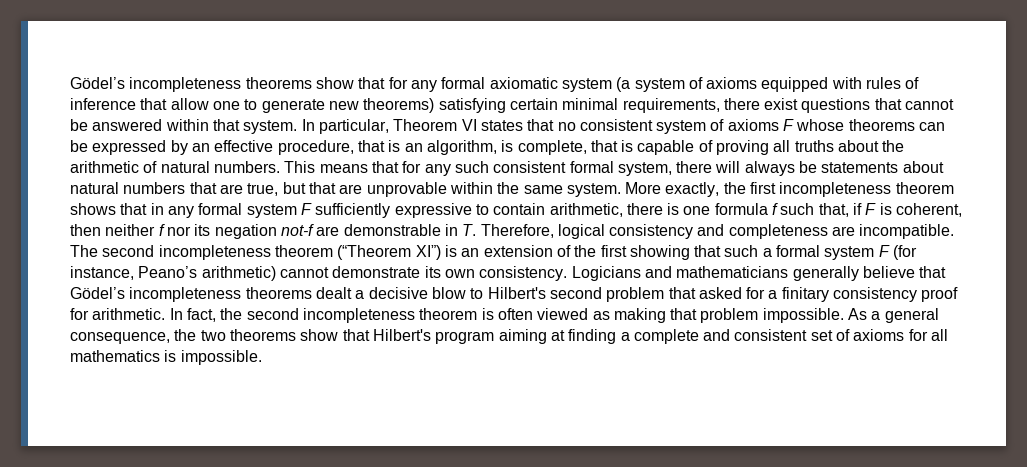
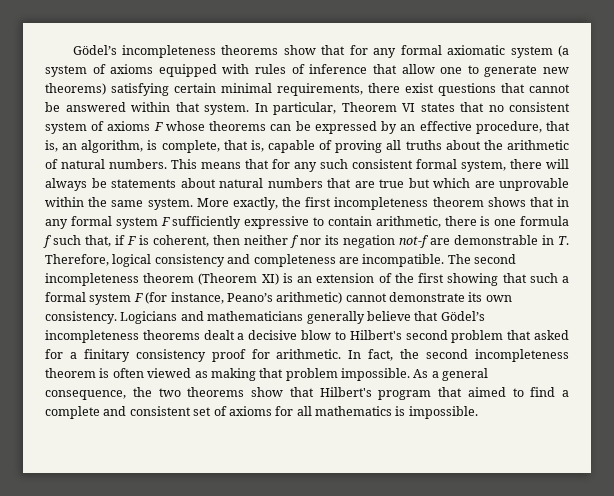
[388,140,401,152] is -> [45,140,58,152] is,
[621,140,634,152] is -> [250,140,264,152] is,
[247,182,336,196] true, but that -> [379,178,470,188] true but which
[337,245,441,260] (“Theorem XI”) -> [198,273,279,285] (Theorem XI)
[498,329,617,344] aiming at finding -> [438,387,556,397] that aimed to find

